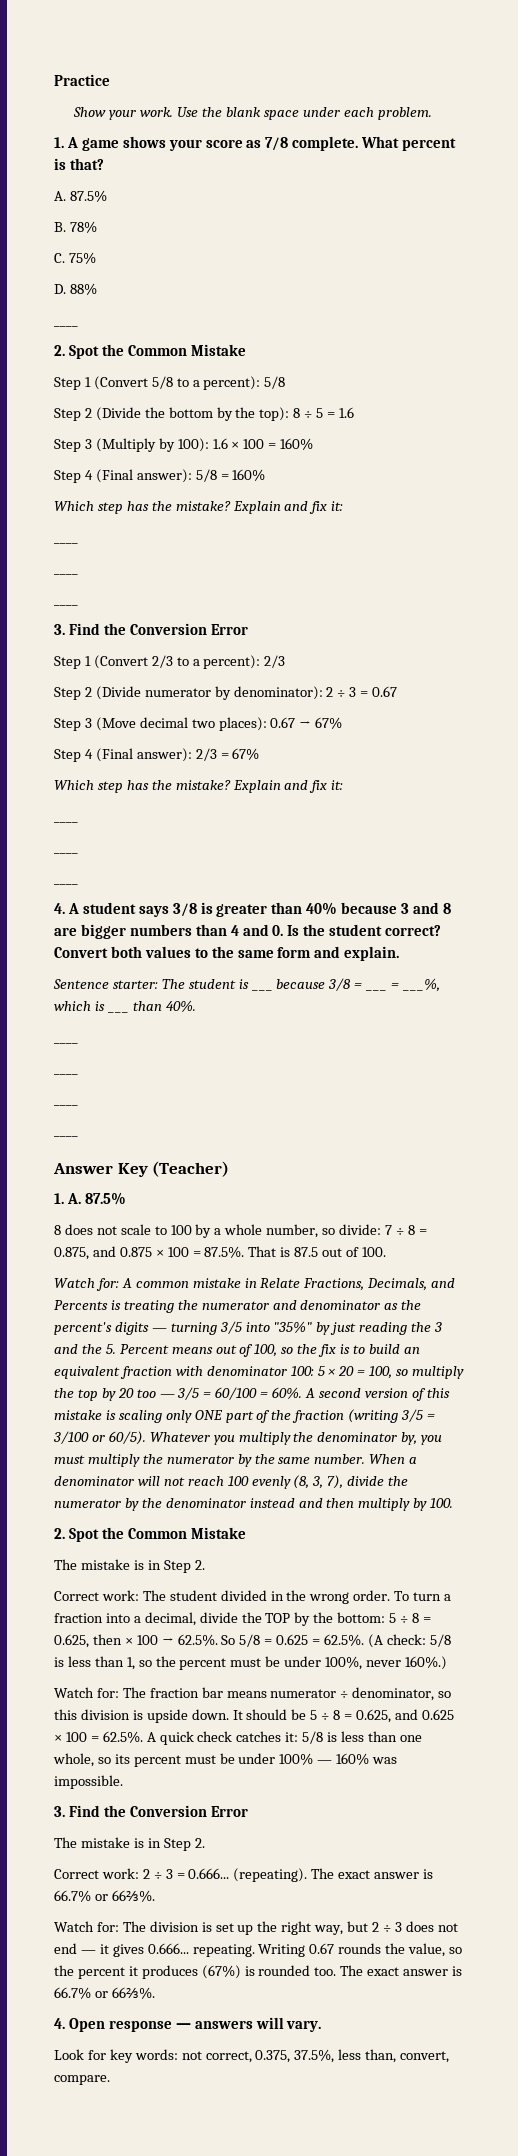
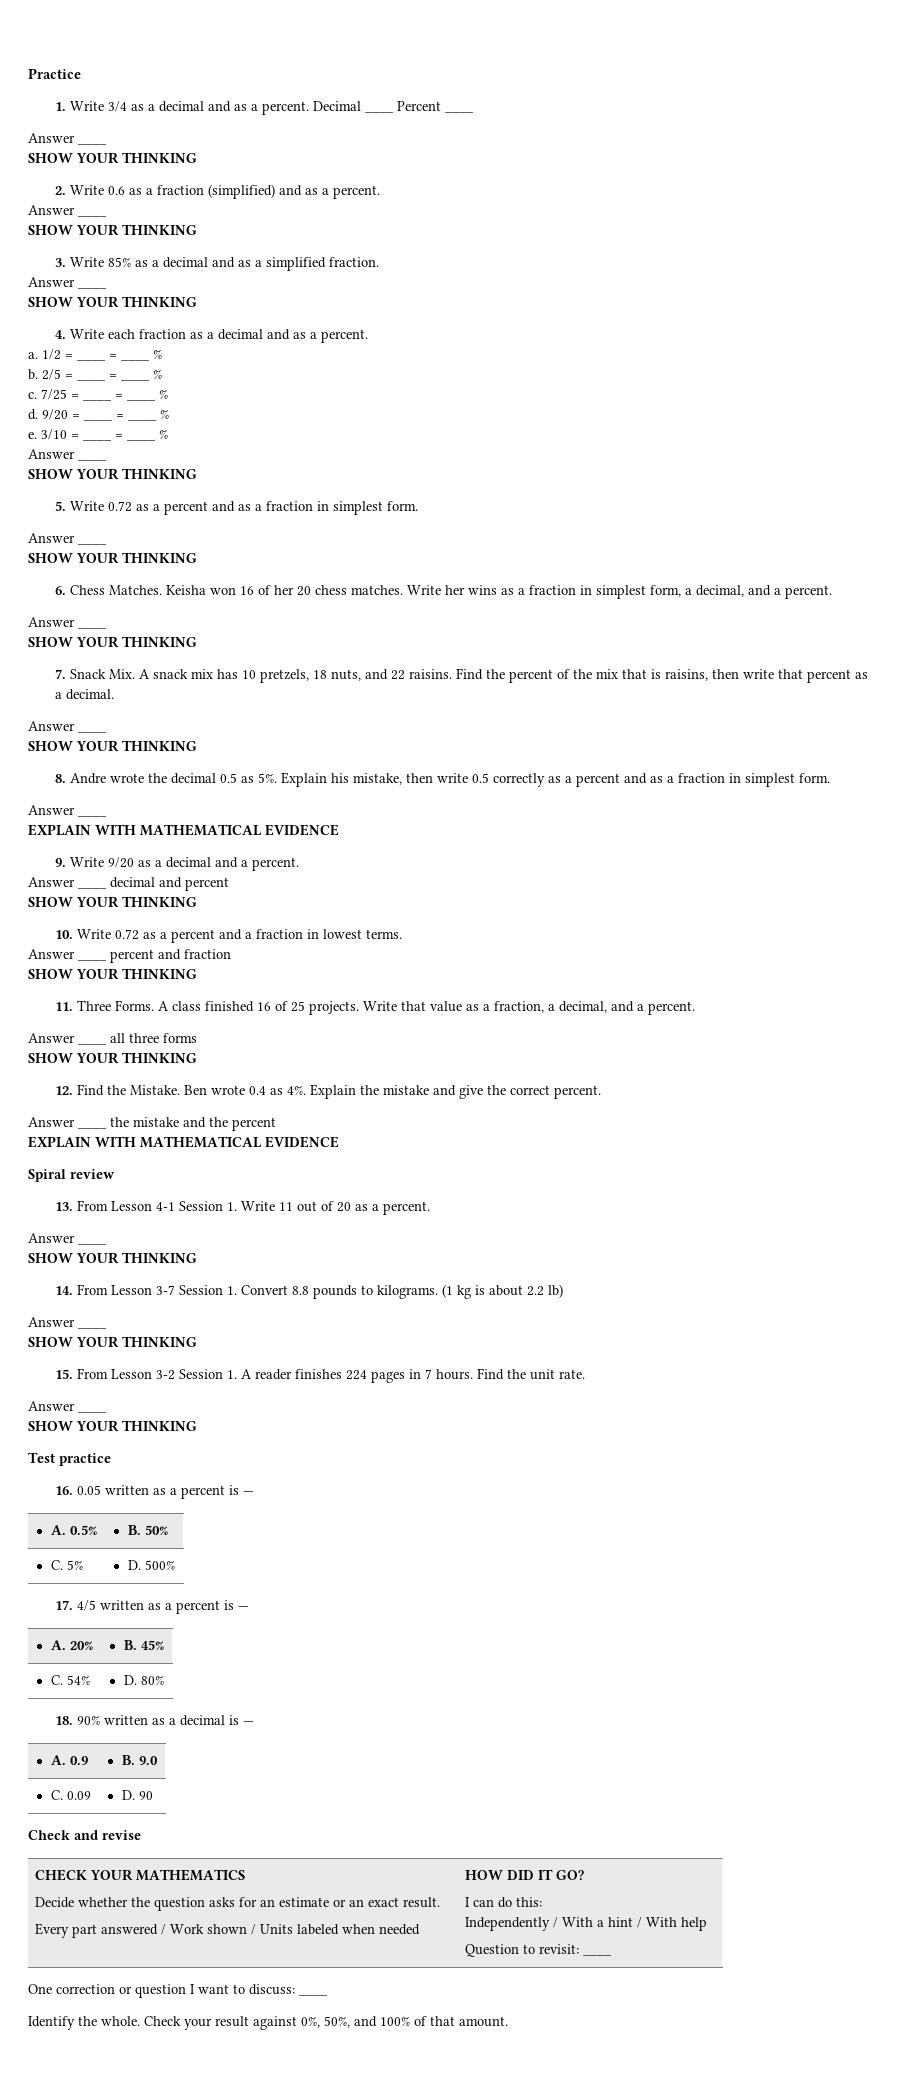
[73,107,432,120] [54,136,457,151] [54,158,104,170] [54,190,107,202] [54,221,97,233] [54,252,96,264] [54,283,97,295] [54,325,78,327] [54,344,246,359] [54,376,286,390] [54,407,354,421] [54,438,314,452] [54,469,266,483] [54,501,344,514] [54,542,78,544] [54,573,78,575] [54,604,78,606] [54,623,248,635] [54,655,286,669] [54,686,398,700] [54,717,343,731] [54,748,260,762] [54,780,344,793] [54,821,78,823] [54,852,78,854] [54,883,78,885] [54,902,451,917] [54,924,442,939] [54,946,400,961] [53,979,249,989] [250,989,273,991] [276,978,363,991] [365,989,388,991] [391,978,441,992] [54,1001,105,1011] [106,1011,129,1013] [132,1000,196,1012] [54,1042,78,1044] [54,1073,78,1075] [54,1104,78,1106] [54,1135,78,1137] [53,1161,230,1177] [54,1192,126,1205] [54,1224,427,1238] [54,1246,386,1260] [54,1278,456,1291] [54,1300,422,1313] [54,1321,443,1335] [54,1344,420,1357] [54,1366,465,1379] [54,1387,450,1401] [54,1409,436,1423] [53,1431,443,1445] [54,1454,418,1467] [54,1475,409,1489] [54,1498,454,1511] [54,1527,246,1542] [54,1559,205,1573] [54,1590,452,1604] [54,1612,431,1626] [54,1634,451,1648] [54,1656,447,1670] [54,1687,452,1701] [54,1709,454,1723] [54,1731,422,1745] [53,1753,398,1767] [54,1775,123,1789] [54,1805,248,1817] [54,1837,205,1851] [54,1868,434,1882] [54,1890,155,1902] [54,1921,458,1935] [54,1943,463,1957] [54,1965,463,1979] [54,1987,155,1999] [54,2017,322,2032] [54,2049,450,2063] [54,2075,110,2085] Show your work. Use the blank space under each problem. // 1. A game shows your score as 7/8 complete. What percent is that? // A. 87.5% // B. 78% // C. 75% // D. 88% // ____ // 2. Spot the Common Mistake // Step 1 (Convert 5/8 to a percent): 5/8 // Step 2 (Divide the bottom by the top): 8 ÷ 5 = 1.6 // Step 3 (Multiply by 100): 1.6 × 100 = 160% // Step 4 (Final answer): 5/8 = 160% // Which step has the mistake? Explain and fix it: // ____ // ____ // ____ // 3. Find the Conversion Error // Step 1 (Convert 2/3 to a percent): 2/3 // Step 2 (Divide numerator by denominator): 2 ÷ 3 = 0.67 // Step 3 (Move decimal two places): 0.67 → 67% // Step 4 (Final answer): 2/3 = 67% // Which step has the mistake? Explain and fix it: // ____ // ____ // ____ // 4. A student says 3/8 is greater than 40% because 3 and 8 are bigger numbers than 4 and 0. Is the student correct? Convert both values to the same form and explain. // Sentence starter: The student is ___ because 3/8 = ___ = ___%, which is ___ than 40%. // ____ // ____ // ____ // ____ // Answer Key (Teacher) // 1. A. 87.5% // 8 does not scale to 100 by a whole number, so divide: 7 ÷ 8 = 0.875, and 0.875 × 100 = 87.5%. That is 87.5 out of 100. // Watch for: A common mistake in Relate Fractions, Decimals, and Percents is treating the numerator and denominator as the percent's digits — turning 3/5 into "35%" by just reading the 3 and the 5. Percent means out of 100, so the fix is to build an equivalent fraction with denominator 100: 5 × 20 = 100, so multiply the top by 20 too — 3/5 = 60/100 = 60%. A second version of this mistake is scaling only ONE part of the fraction (writing 3/5 = 3/100 or 60/5). Whatever you multiply the denominator by, you must multiply the numerator by the same number. When a denominator will not reach 100 evenly (8, 3, 7), divide the numerator by the denominator instead and then multiply by 100. // 2. Spot the Common Mistake // The mistake is in Step 2. // Correct work: The student divided in the wrong order. To turn a fraction into a decimal, divide the TOP by the bottom: 5 ÷ 8 = 0.625, then × 100 → 62.5%. So 5/8 = 0.625 = 62.5%. (A check: 5/8 is less than 1, so the percent must be under 100%, never 160%.) // Watch for: The fraction bar means numerator ÷ denominator, so this division is upside down. It should be 5 ÷ 8 = 0.625, and 0.625 × 100 = 62.5%. A quick check catches it: 5/8 is less than one whole, so its percent must be under 100% — 160% was impossible. // 3. Find the Conversion Error // The mistake is in Step 2. // Correct work: 2 ÷ 3 = 0.666... (repeating). The exact answer is 66.7% or 66⅔%. // Watch for: The division is set up the right way, but 2 ÷ 3 does not end — it gives 0.666... repeating. Writing 0.67 rounds the value, so the percent it produces (67%) is rounded too. The exact answer is 66.7% or 66⅔%. // 4. Open response — answers will vary. // Look for key words: not correct, 0.375, 37.5%, less than, convert, compare. -> [54,101,361,115] [364,111,394,113] [396,101,441,111] [444,111,474,113] [28,133,75,143] [78,143,107,145] [28,152,197,164] [54,184,380,199] [28,205,75,215] [78,215,107,217] [28,224,197,236] [54,257,379,271] [28,277,75,287] [78,287,107,289] [28,296,197,308] [54,329,368,343] [28,349,73,360] [77,359,106,361] [109,354,117,359] [121,359,150,361] [153,349,162,359] [28,369,73,380] [77,379,106,381] [109,374,117,379] [121,379,150,381] [153,369,162,379] [28,389,79,400] [83,399,112,401] [115,394,123,399] [127,399,156,401] [159,389,168,399] [28,409,80,420] [84,419,113,421] [116,414,124,419] [128,419,157,421] [160,409,169,419] [28,429,79,440] [83,439,112,441] [115,434,123,439] [127,439,156,441] [159,429,168,439] [28,449,75,459] [78,459,107,461] [28,468,197,480] [54,501,418,515] [28,533,75,543] [78,543,107,545] [28,552,197,564] [54,585,832,599] [28,617,75,627] [78,627,107,629] [28,636,197,648] [54,668,868,683] [54,689,114,700] [28,721,75,731] [78,731,107,733] [28,740,197,752] [54,772,830,787] [28,805,75,815] [78,815,107,817] [28,824,339,836] [54,857,299,871] [28,877,75,887] [78,877,229,891] [28,896,197,908] [54,929,402,943] [28,949,75,959] [78,949,231,963] [28,968,197,980] [54,1000,695,1015] [28,1033,75,1043] [78,1043,107,1045] [110,1033,197,1043] [28,1052,197,1064] [54,1084,601,1099] [28,1117,75,1127] [78,1127,107,1129] [110,1117,276,1131] [28,1136,339,1148] [28,1169,115,1182] [54,1200,430,1215] [28,1233,75,1243] [78,1243,107,1245] [28,1252,197,1264] [54,1284,563,1299] [28,1317,75,1327] [78,1327,107,1329] [28,1336,197,1348] [54,1368,585,1383] [28,1401,75,1411] [78,1411,107,1413] [28,1420,197,1432] [28,1452,111,1466] [54,1485,254,1499] [50,1525,97,1535] [127,1525,168,1535] [50,1560,83,1570] [127,1560,175,1570] [54,1600,249,1614] [50,1640,93,1650] [123,1640,164,1650] [50,1675,90,1685] [123,1675,164,1685] [54,1715,254,1726] [50,1755,88,1765] [121,1755,158,1765] [50,1790,91,1800] [121,1790,153,1800] [28,1830,141,1840] [34,1869,245,1881] [34,1897,440,1911] [34,1923,420,1938] [464,1869,584,1880] [464,1897,542,1908] [464,1917,707,1931] [464,1944,579,1957] [582,1954,612,1956] [28,1984,328,1998] [28,2016,508,2030] 1. Write 3/4 as a decimal and as a percent. Decimal ____ Percent ____ // Answer ____ // SHOW YOUR THINKING // 2. Write 0.6 as a fraction (simplified) and as a percent. // Answer ____ // SHOW YOUR THINKING // 3. Write 85% as a decimal and as a simplified fraction. // Answer ____ // SHOW YOUR THINKING // 4. Write each fraction as a decimal and as a percent. // a. 1/2 = ____ = ____ % // b. 2/5 = ____ = ____ % // c. 7/25 = ____ = ____ % // d. 9/20 = ____ = ____ % // e. 3/10 = ____ = ____ % // Answer ____ // SHOW YOUR THINKING // 5. Write 0.72 as a percent and as a fraction in simplest form. // Answer ____ // SHOW YOUR THINKING // 6. Chess Matches. Keisha won 16 of her 20 chess matches. Write her wins as a fraction in simplest form, a decimal, and a percent. // Answer ____ // SHOW YOUR THINKING // 7. Snack Mix. A snack mix has 10 pretzels, 18 nuts, and 22 raisins. Find the percent of the mix that is raisins, then write that percent as a decimal. // Answer ____ // SHOW YOUR THINKING // 8. Andre wrote the decimal 0.5 as 5%. Explain his mistake, then write 0.5 correctly as a percent and as a fraction in simplest form. // Answer ____ // EXPLAIN WITH MATHEMATICAL EVIDENCE // 9. Write 9/20 as a decimal and a percent. // Answer ____ decimal and percent // SHOW YOUR THINKING // 10. Write 0.72 as a percent and a fraction in lowest terms. // Answer ____ percent and fraction // SHOW YOUR THINKING // 11. Three Forms. A class finished 16 of 25 projects. Write that value as a fraction, a decimal, and a percent. // Answer ____ all three forms // SHOW YOUR THINKING // 12. Find the Mistake. Ben wrote 0.4 as 4%. Explain the mistake and give the correct percent. // Answer ____ the mistake and the percent // EXPLAIN WITH MATHEMATICAL EVIDENCE // Spiral review // 13. From Lesson 4-1 Session 1. Write 11 out of 20 as a percent. // Answer ____ // SHOW YOUR THINKING // 14. From Lesson 3-7 Session 1. Convert 8.8 pounds to kilograms. (1 kg is about 2.2 lb) // Answer ____ // SHOW YOUR THINKING // 15. From Lesson 3-2 Session 1. A reader finishes 224 pages in 7 hours. Find the unit rate. // Answer ____ // SHOW YOUR THINKING // Test practice // 16. 0.05 written as a percent is — // A. 0.5% | B. 50% // C. 5% | D. 500% // 17. 4/5 written as a percent is — // A. 20% | B. 45% // C. 54% | D. 80% // 18. 90% written as a decimal is — // A. 0.9 | B. 9.0 // C. 0.09 | D. 90 // Check and revise // CHECK YOUR MATHEMATICS // Decide whether the question asks for an estimate or an exact result. // Every part answered / Work shown / Units labeled when needed | HOW DID IT GO? // I can do this: // Independently / With a hint / With help // Question to revisit: ____ // One correction or question I want to discuss: ____ // Identify the whole. Check your result against 0%, 50%, and 100% of that amount.

